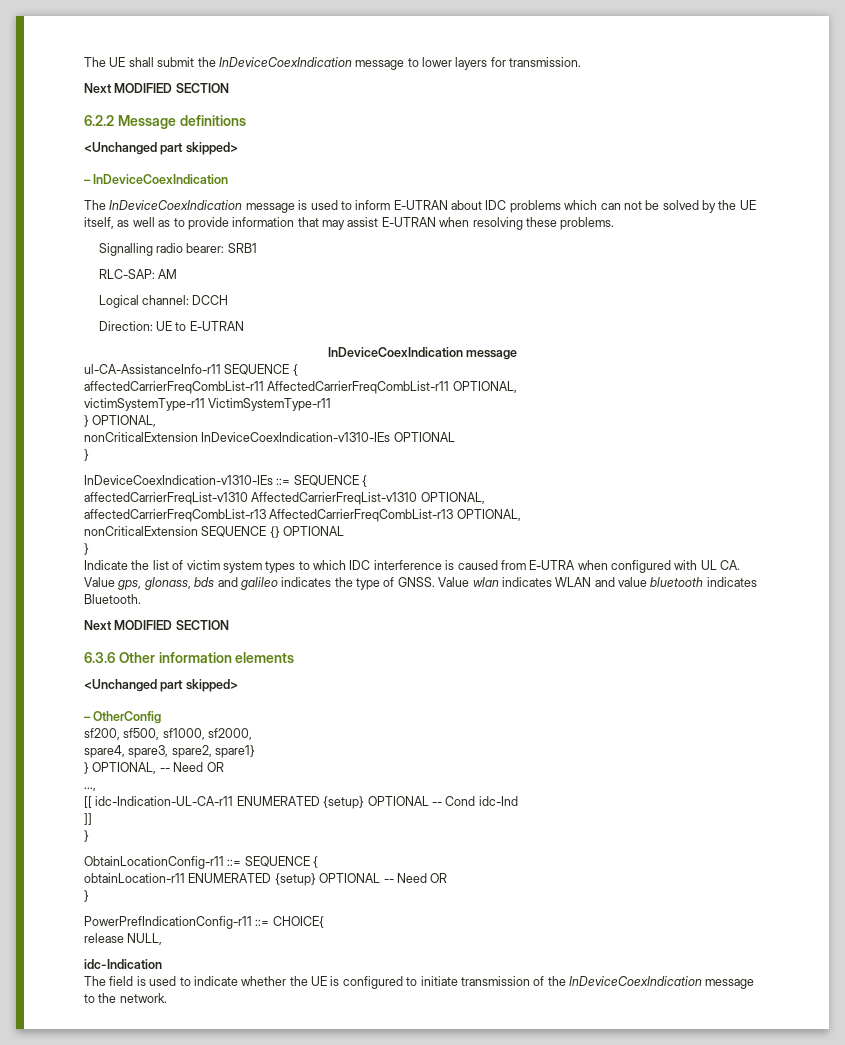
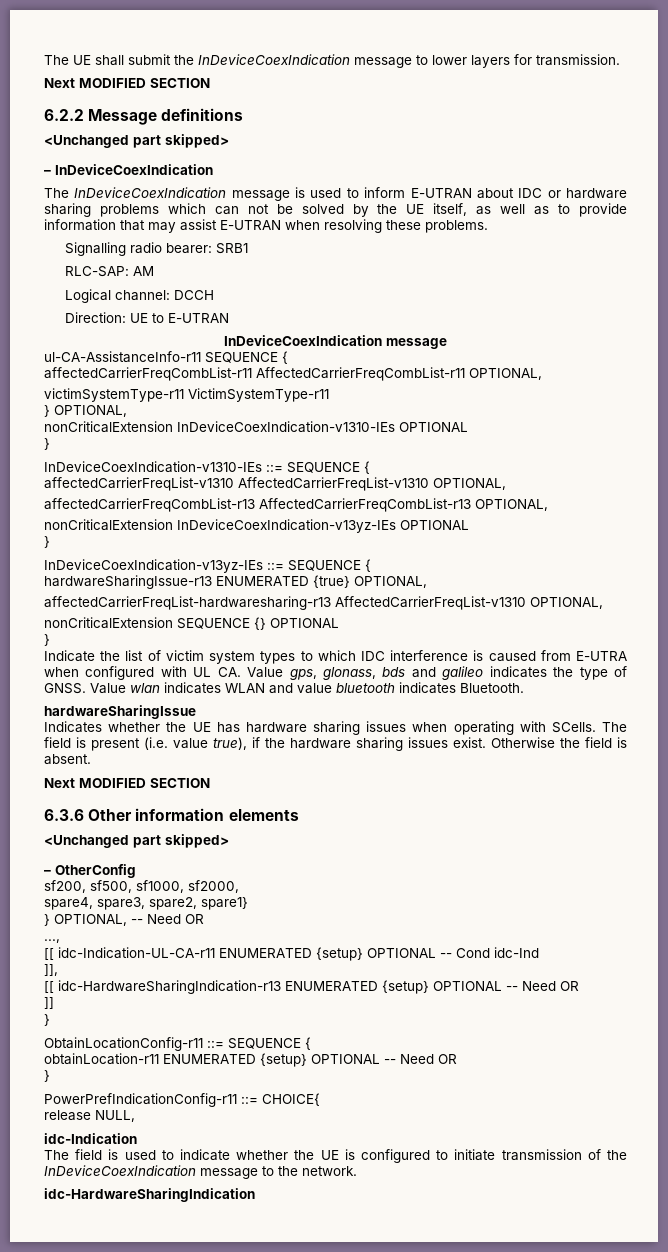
(507, 205) none -> [547,188,628,199] [44,203,91,217] or hardware sharing
(521, 515) none -> [44,519,469,533] [44,536,50,548] [44,559,371,573] [44,575,427,589] [44,596,603,610] // nonCriticalExtension InDeviceCoexIndication-v13yz-IEs OPTIONAL // } // InDeviceCoexIndication-v13yz-IEs ::= SEQUENCE { // hardwareSharingIssue-r13 ENUMERATED {true} OPTIONAL, // affectedCarrierFreqList-hardwaresharing-r13 AffectedCarrierFreqList-v1310 OPTIONAL,
(141, 599) none -> [44,705,196,719] [44,721,628,735] [44,737,627,751] [44,754,91,765] // hardwareSharingIssue // Indicates whether the UE has hardware sharing issues when operating with SCells. The field is present (i.e. value true), if the hardware sharing issues exist. Otherwise the field is absent.
(518, 801) none -> [44,964,58,976] [44,980,579,994] // ]], // [[ idc-HardwareSharingIndication-r13 ENUMERATED {setup} OPTIONAL -- Need OR
(167, 998) none -> [44,1188,255,1202] // idc-HardwareSharingIndication

